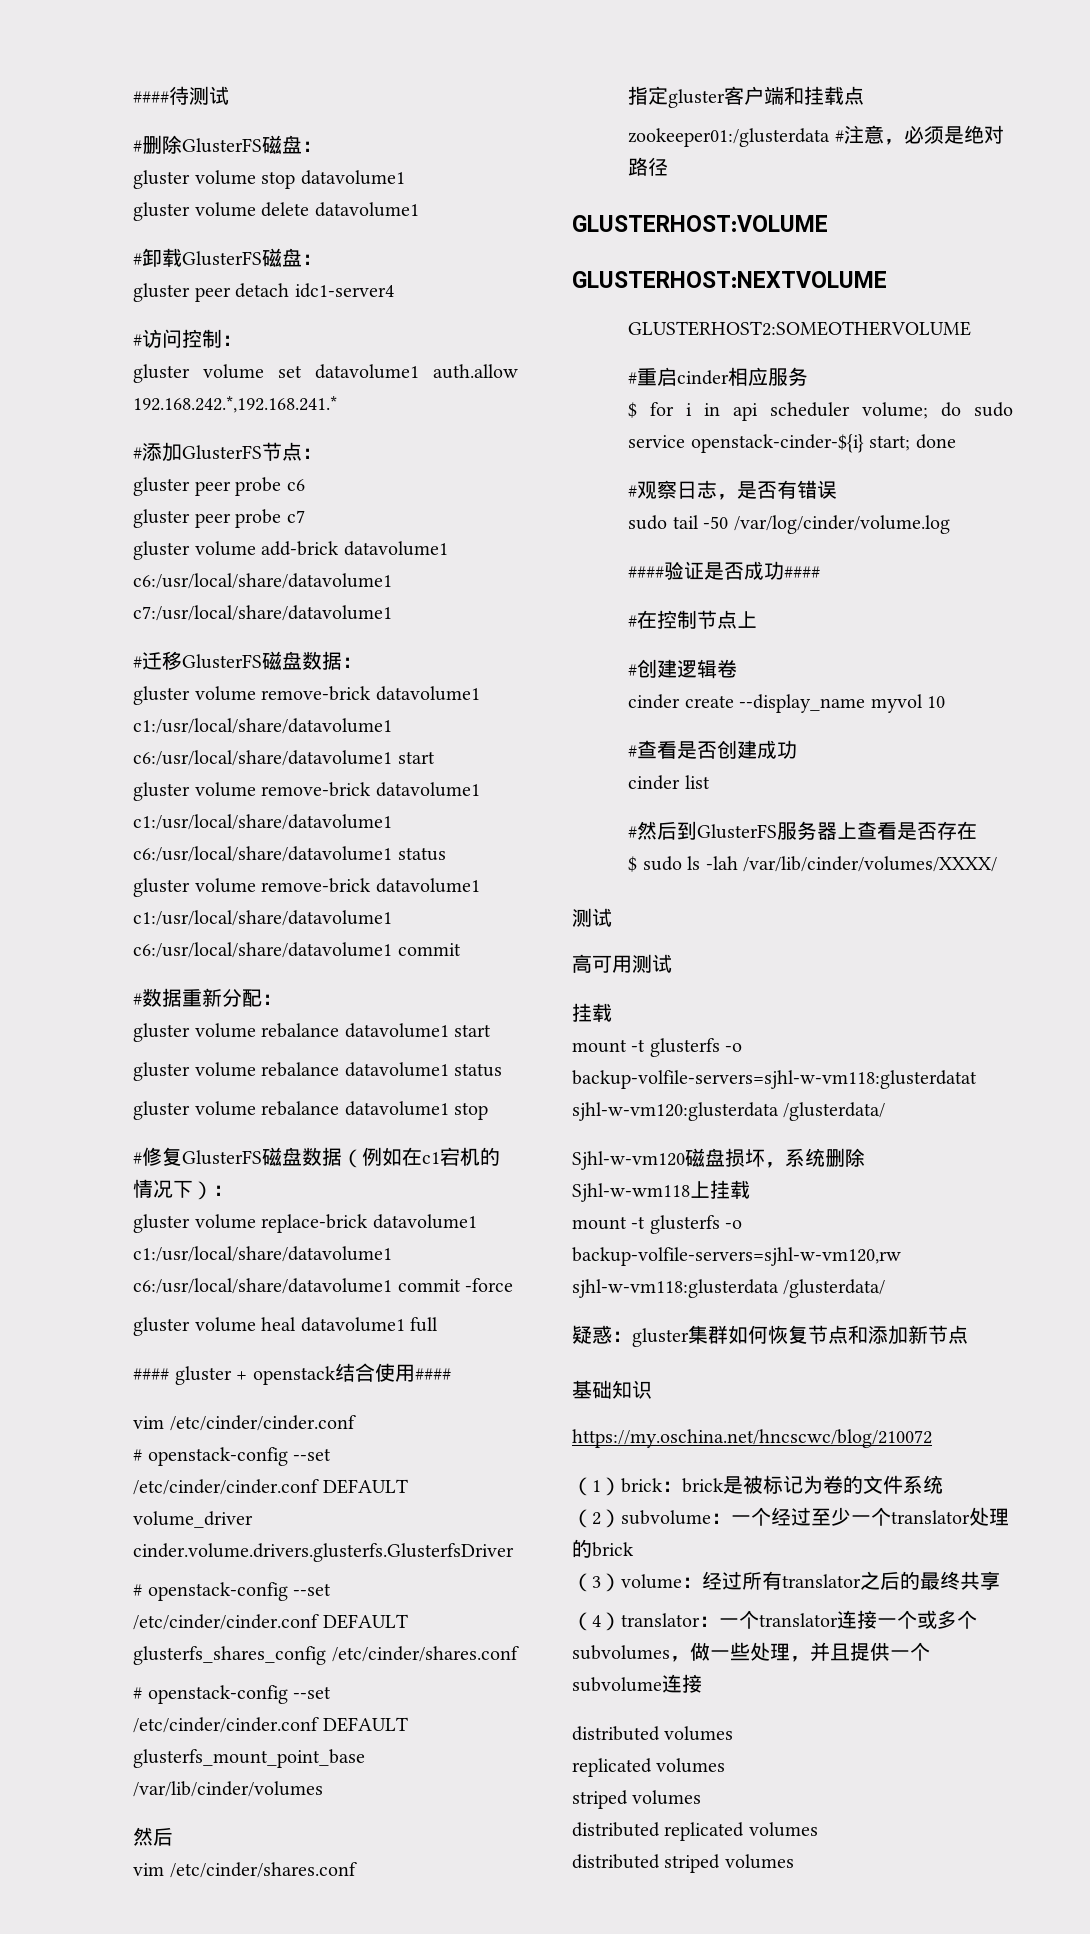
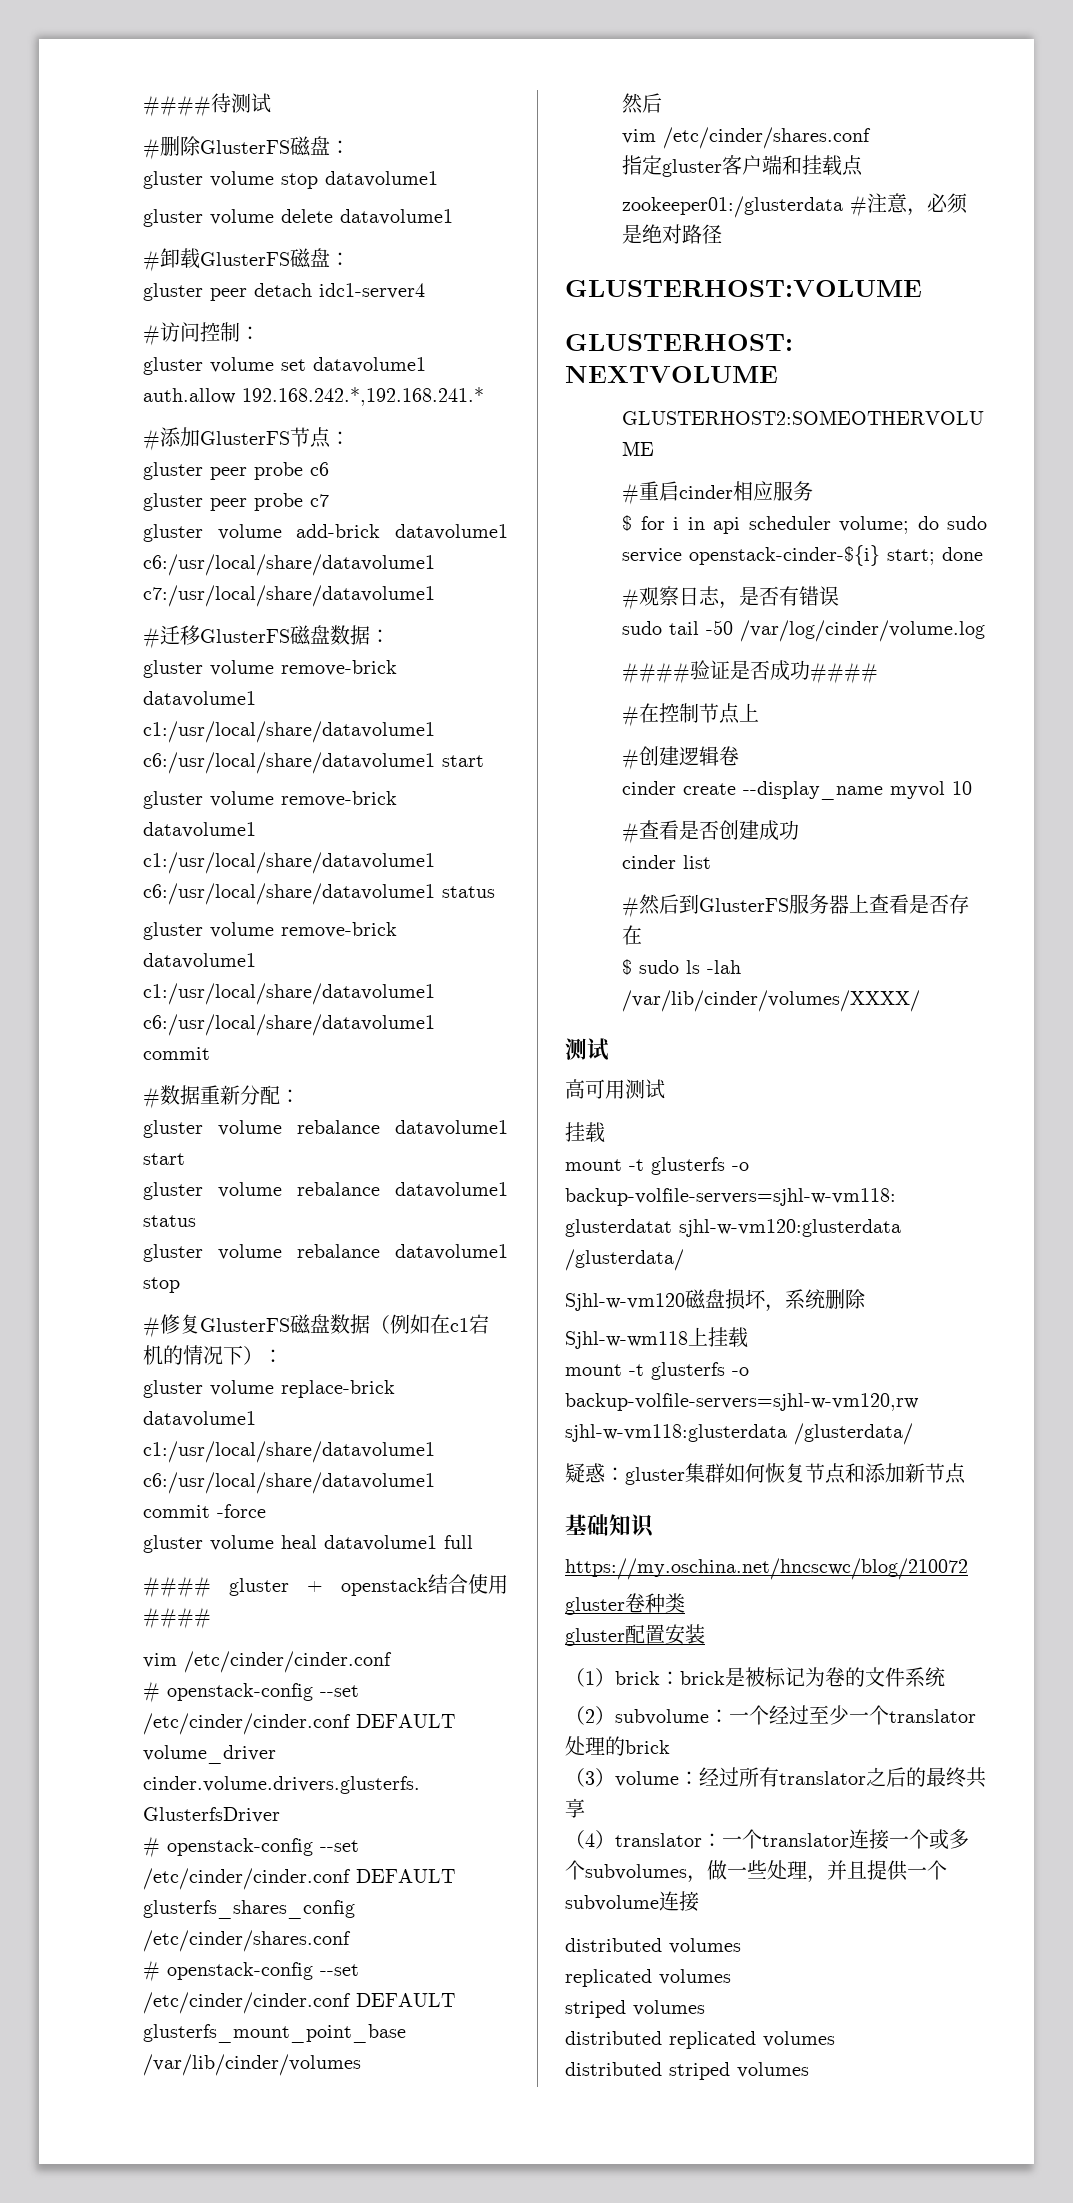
(932, 1438) none -> [565,1593,685,1615] [565,1624,705,1646] // gluster卷种类 // gluster配置安装

